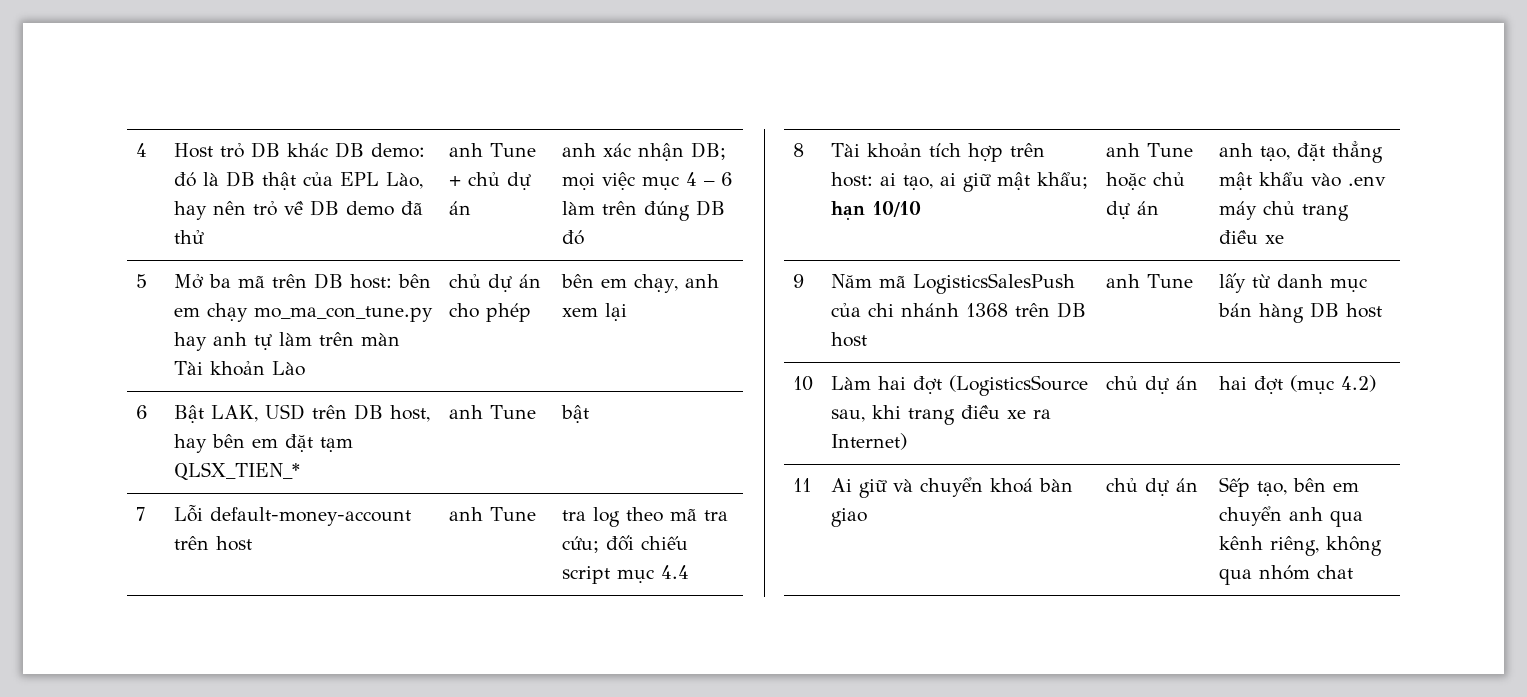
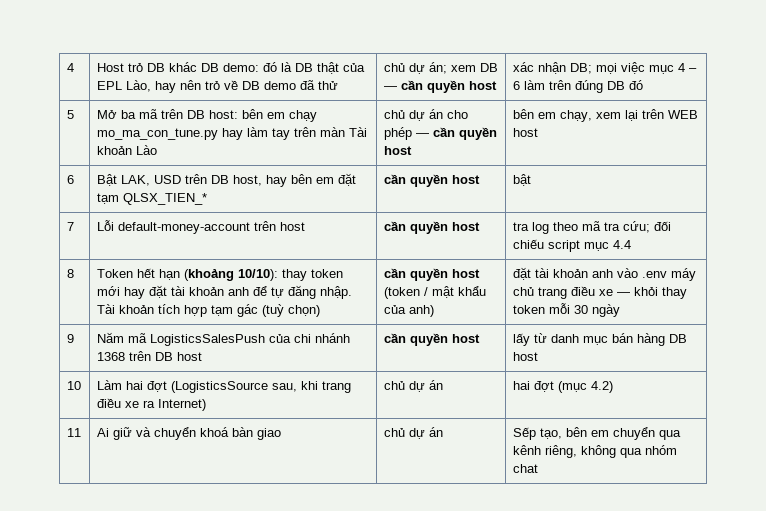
[448,143,536,157] [448,172,531,191] [448,201,471,215] [561,143,596,157] anh Tune + chủ dự án | anh -> [383,62,498,74] [383,80,497,93] chủ dự án; xem DB — cần quyền host |
[212,332,312,351] anh tự làm -> [246,127,290,140] làm tay
(531, 312) none -> [415,127,497,140] [383,146,412,155] — cần quyền host
[684,274,719,288] anh -> (592, 116) none
(627, 312) none -> [641,109,698,119] [512,128,538,137] trên WEB host
[448,405,536,419] anh Tune -> [383,174,480,187] cần quyền host
[448,507,536,521] anh Tune -> [383,221,480,234] cần quyền host
[830,143,1045,162] [830,172,1088,192] [830,201,921,220] [1105,143,1193,157] [1105,172,1185,191] [1105,201,1159,220] [1218,141,1383,163] [1218,172,1304,191] Tài khoản tích hợp trên host: ai tạo, ai giữ mật khẩu; hạn 10/10 | anh Tune hoặc chủ dự án | anh tạo, đặt thẳng mật khẩu -> [96,268,343,281] [96,285,352,299] [96,304,320,317] [383,268,480,281] [383,286,486,299] [383,305,434,317] [512,267,613,280] Token hết hạn (khoảng 10/10): thay token mới hay đặt tài khoản anh để tự đăng nhập. Tài khoản tích hợp tạm gác (tuỳ chọn) | cần quyền host (token / mật khẩu của anh) | đặt tài khoản anh
(1284, 239) none -> [616,287,687,299] [512,303,620,317] — khỏi thay token mỗi 30 ngày
[1105,274,1193,288] anh Tune -> [383,333,480,346] cần quyền host
[1288,507,1323,521] anh -> (655, 433) none

